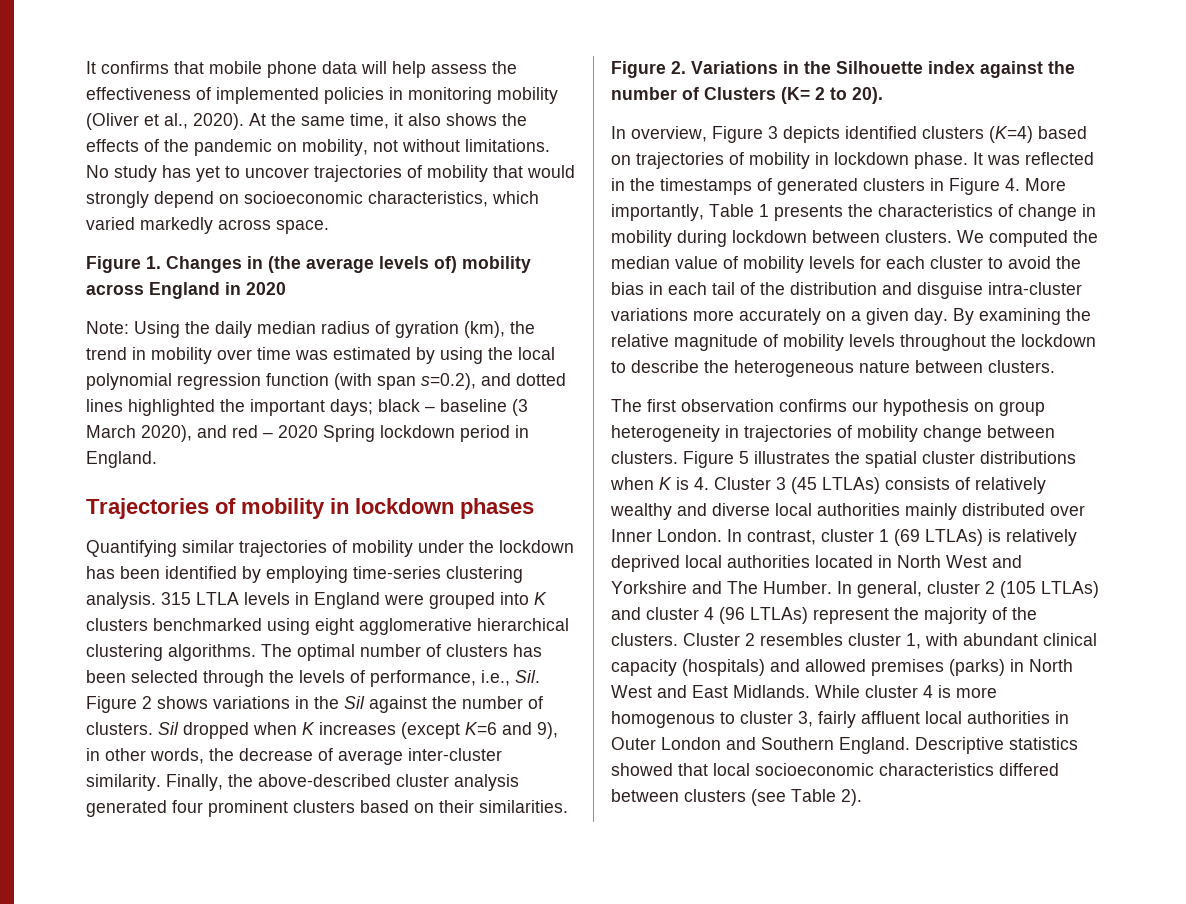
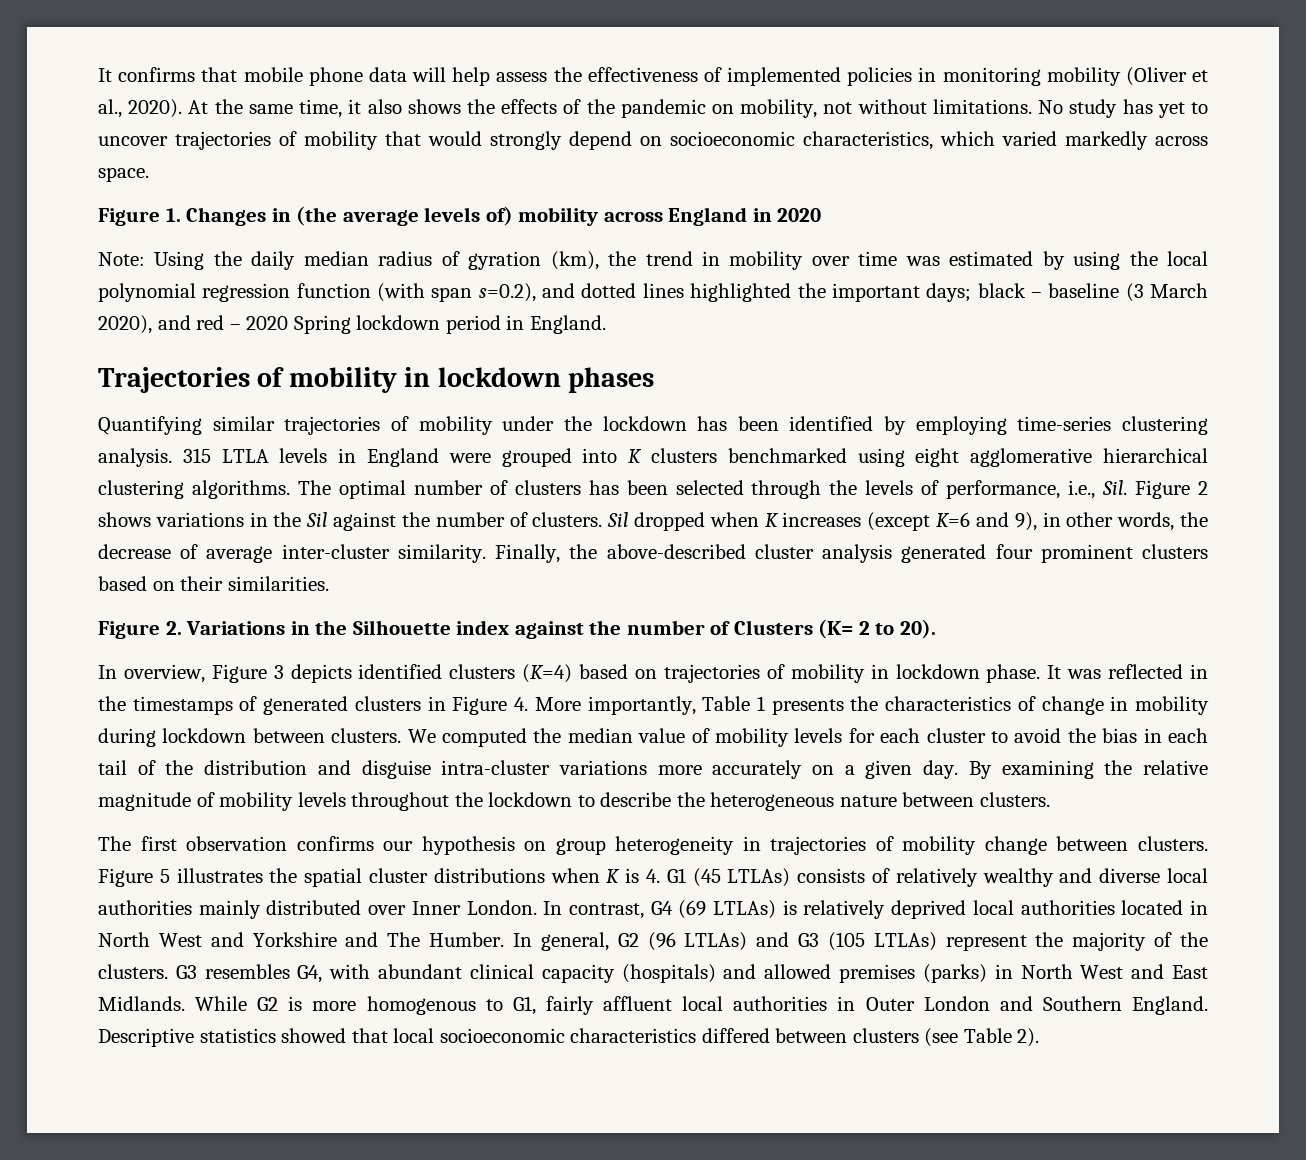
[714,477,786,490] Cluster 3 -> [666,868,686,883] G1
[821,529,889,542] cluster 1 -> [650,901,673,915] G4
[927,581,1099,598] [611,607,745,624] cluster 2 (105 LTLAs) and cluster 4 (96 -> [617,932,865,951] G2 (96 LTLAs) and G3 (105
[683,633,921,649] Cluster 2 resembles cluster 1, -> [175,964,323,983] G3 resembles G4,
[865,685,933,698] cluster 4 -> [257,997,279,1011] G2
[740,711,813,727] cluster 3, -> [512,996,536,1015] G1,

